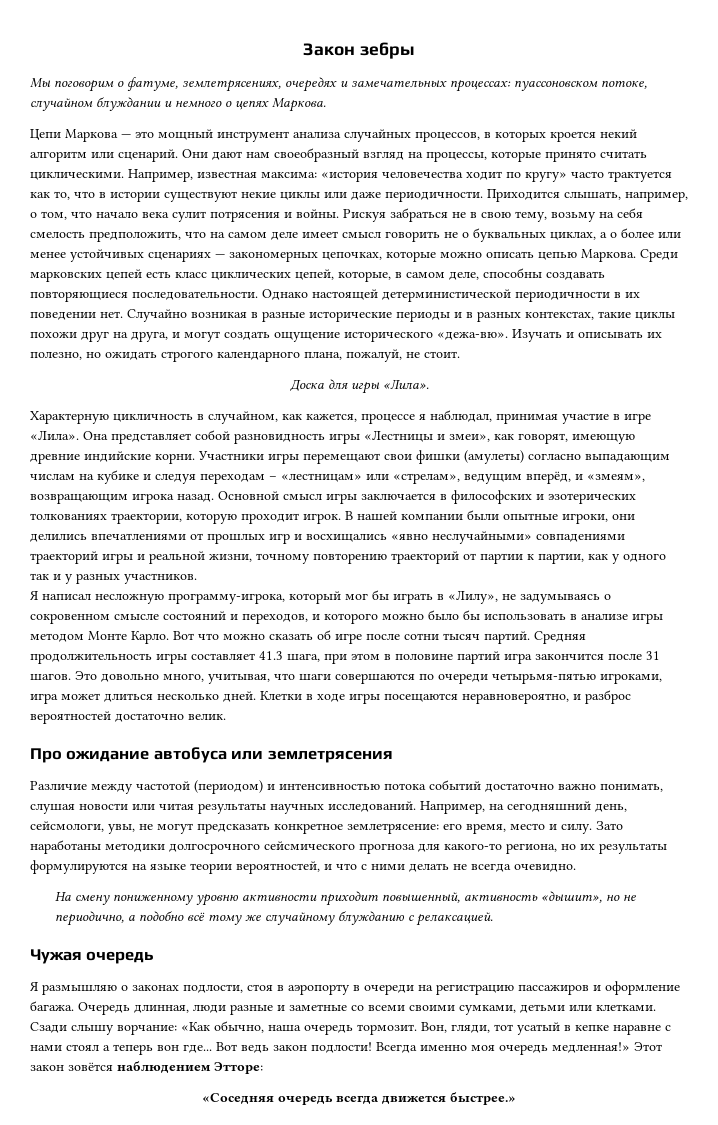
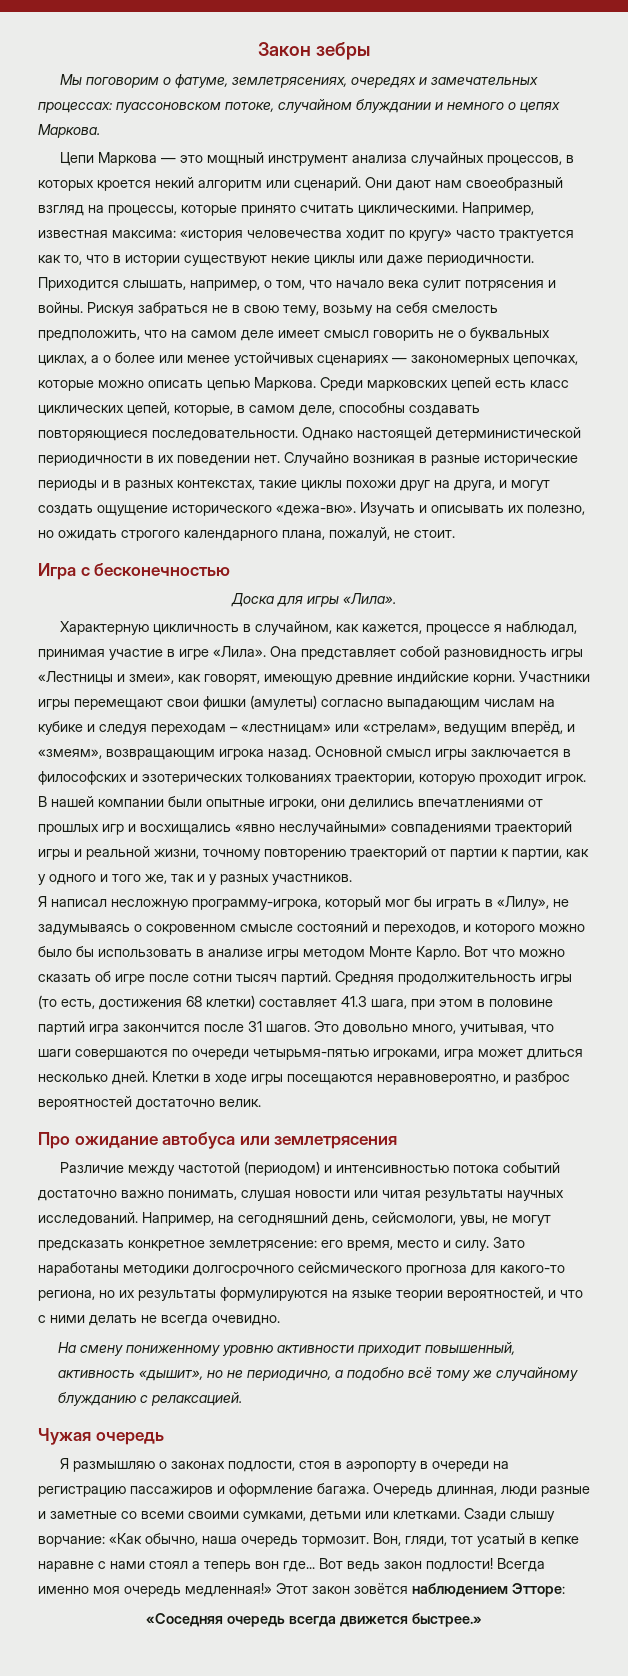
(460, 354) none -> [38,563,231,580] // Игра с бесконечностью
(666, 557) none -> [100,874,167,884] и того же,
(187, 658) none -> [38,995,255,1010] (то есть, достижения 68 клетки)

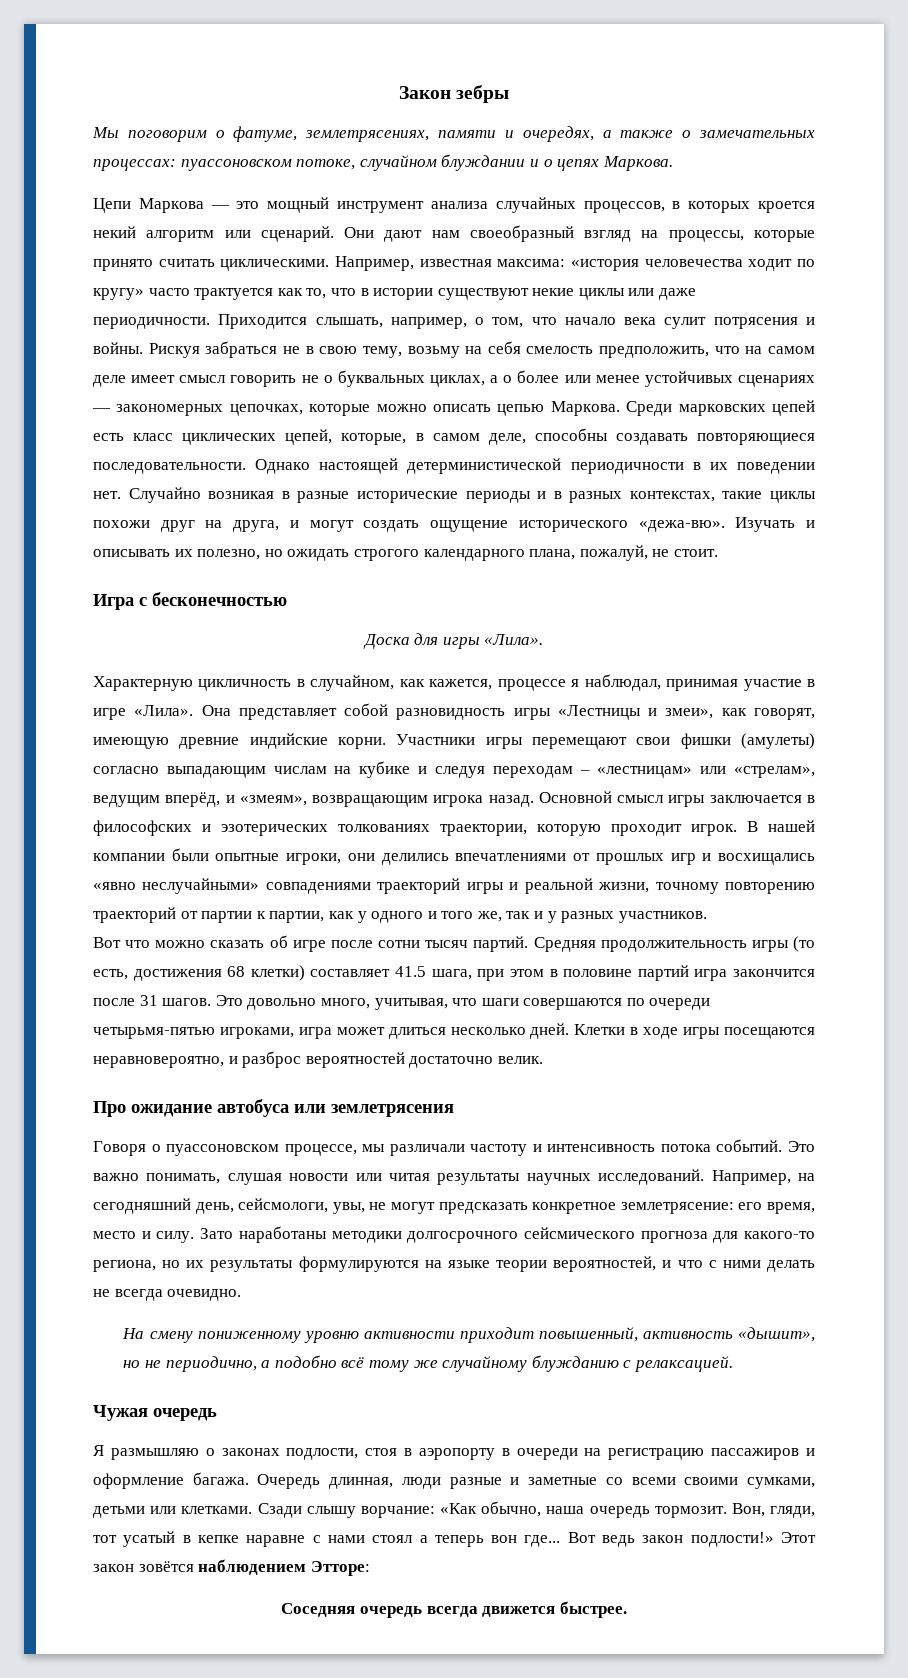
[351,77,428,88] очередях и -> [438,126,692,142] памяти и очередях, а также о
[447,102,504,110] немного -> (539, 163) none
[38,896,569,910] [38,921,585,935] [38,946,460,960] Я написал несложную программу-игрока, который мог бы играть в «Лилу», не задумываясь о сокровенном смысле состояний и переходов, и которого можно было бы использовать в анализе игры методом Монте Карло. -> (707, 917) none
[341,996,367,1007] 41.3 -> [395,966,427,977] 41.5
[60,1161,561,1176] [38,1190,117,1201] Различие между частотой (периодом) и интенсивностью потока событий достаточно -> [93,1139,815,1156] Говоря о пуассоновском процессе, мы различали частоту и интенсивность потока событий. Это
[426,1558,545,1572] [38,1583,272,1597] подлости! Всегда именно моя очередь медленная!» -> [690,1532,774,1547] подлости!»
[146,1613,223,1627] «Соседняя -> [281,1603,356,1617] Соседняя
[412,1613,482,1627] быстрее.» -> [559,1601,627,1618] быстрее.

